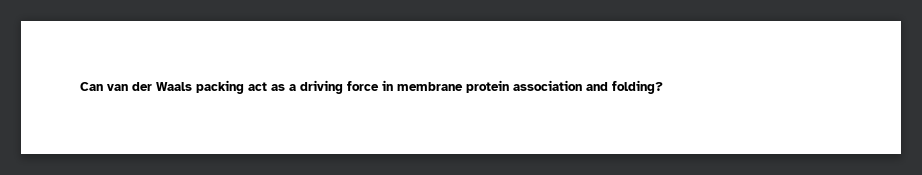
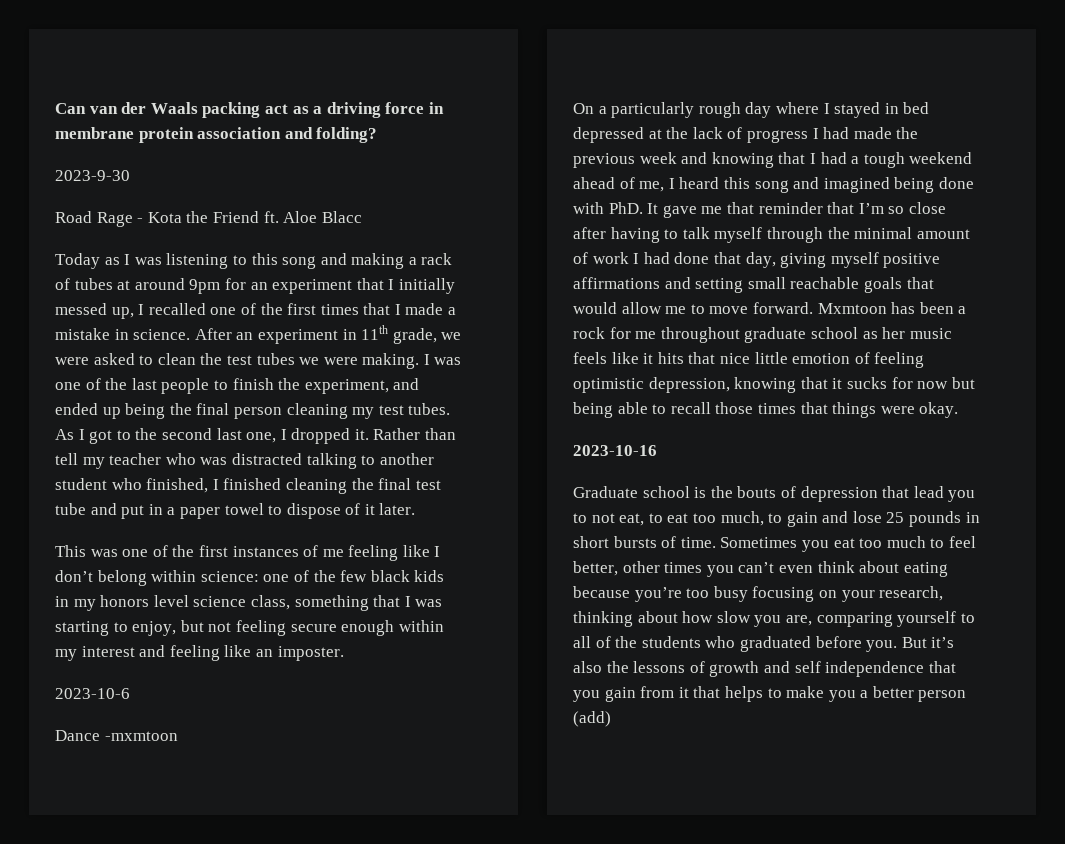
(663, 87) none -> [55,170,130,181] [55,211,362,227] [55,253,453,269] [55,278,455,294] [55,303,457,319] [55,325,462,344] [55,353,462,369] [55,378,420,394] [55,403,451,419] [55,428,457,444] [55,453,434,469] [55,478,441,494] [55,503,416,519] [55,545,441,561] [55,570,445,586] [55,595,443,611] [55,620,444,636] [55,645,344,661] [55,688,130,699] [55,730,178,741] [573,102,930,118] [573,127,919,143] [573,152,973,168] [573,177,974,193] [573,202,946,218] [573,227,970,243] [573,252,941,268] [573,277,934,293] [573,302,967,314] [573,327,952,343] [573,352,925,368] [573,377,975,393] [573,402,959,418] [573,445,657,456] [573,486,976,502] [573,511,980,527] [573,536,976,552] [573,561,948,577] [573,586,944,602] [573,611,975,627] [573,636,955,652] [573,661,956,677] [573,686,967,702] [573,711,611,727] // 2023-9-30 // Road Rage - Kota the Friend ft. Aloe Blacc // Today as I was listening to this song and making a rack of tubes at around 9pm for an experiment that I initially messed up, I recalled one of the first times that I made a mistake in science. After an experiment in 11th grade, we were asked to clean the test tubes we were making. I was one of the last people to finish the experiment, and ended up being the final person cleaning my test tubes. As I got to the second last one, I dropped it. Rather than tell my teacher who was distracted talking to another student who finished, I finished cleaning the final test tube and put in a paper towel to dispose of it later. // This was one of the first instances of me feeling like I don’t belong within science: one of the few black kids in my honors level science class, something that I was starting to enjoy, but not feeling secure enough within my interest and feeling like an imposter. // 2023-10-6 // Dance -mxmtoon // On a particularly rough day where I stayed in bed depressed at the lack of progress I had made the previous week and knowing that I had a tough weekend ahead of me, I heard this song and imagined being done with PhD. It gave me that reminder that I’m so close after having to talk myself through the minimal amount of work I had done that day, giving myself positive affirmations and setting small reachable goals that would allow me to move forward. Mxmtoon has been a rock for me throughout graduate school as her music feels like it hits that nice little emotion of feeling optimistic depression, knowing that it sucks for now but being able to recall those times that things were okay. // 2023-10-16 // Graduate school is the bouts of depression that lead you to not eat, to eat too much, to gain and lose 25 pounds in short bursts of time. Sometimes you eat too much to feel better, other times you can’t even think about eating because you’re too busy focusing on your research, thinking about how slow you are, comparing yourself to all of the students who graduated before you. But it’s also the lessons of growth and self independence that you gain from it that helps to make you a better person (add)

